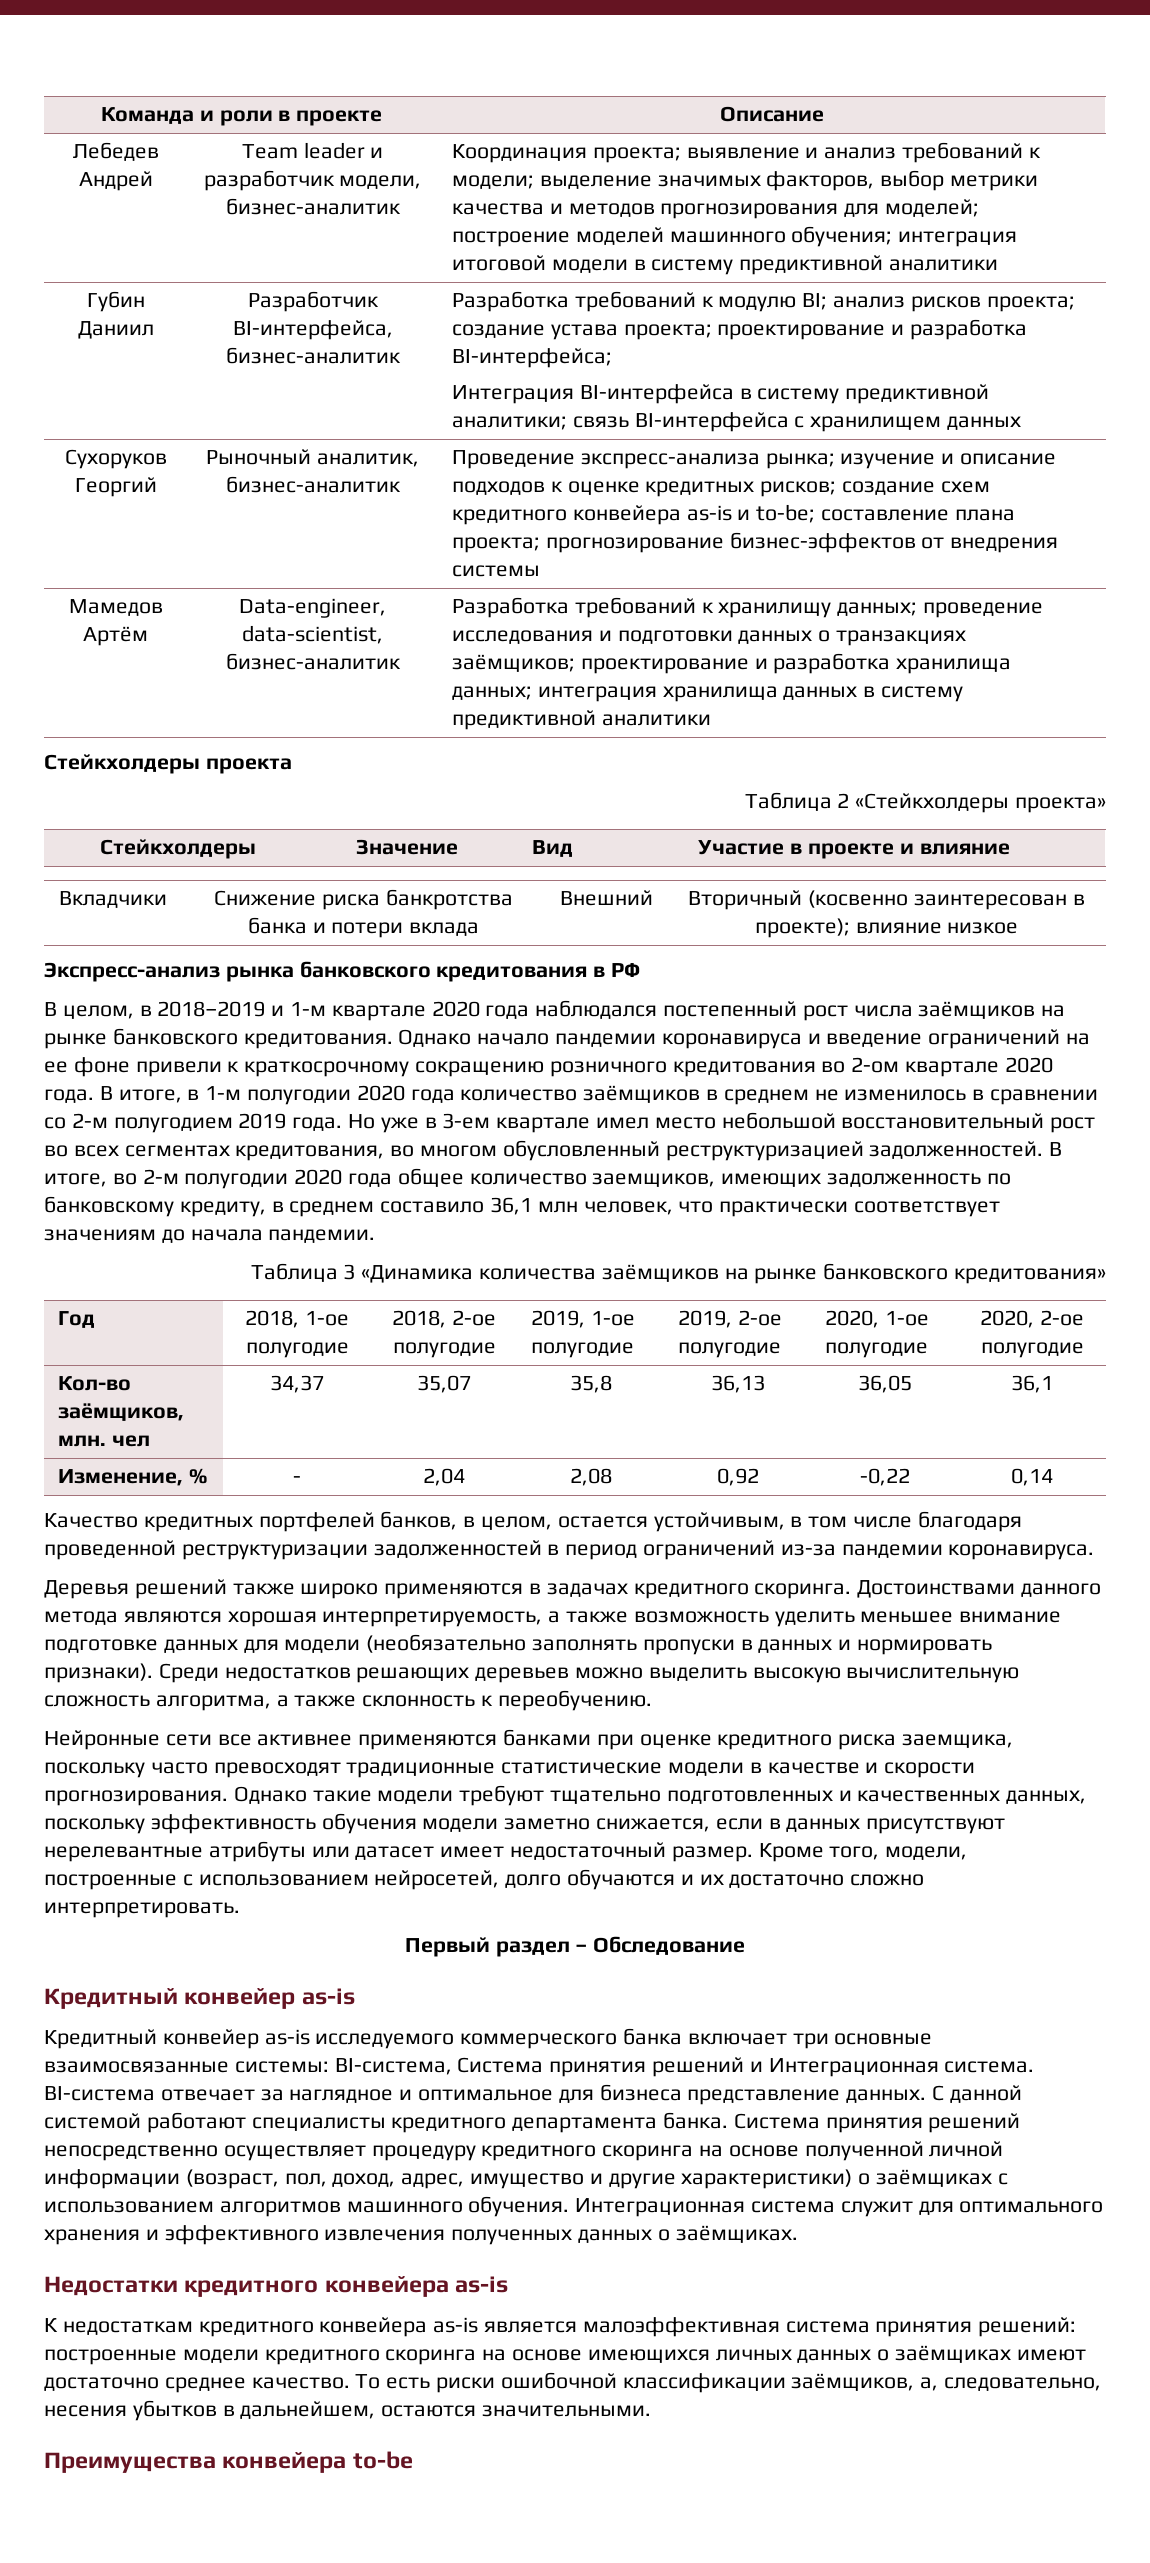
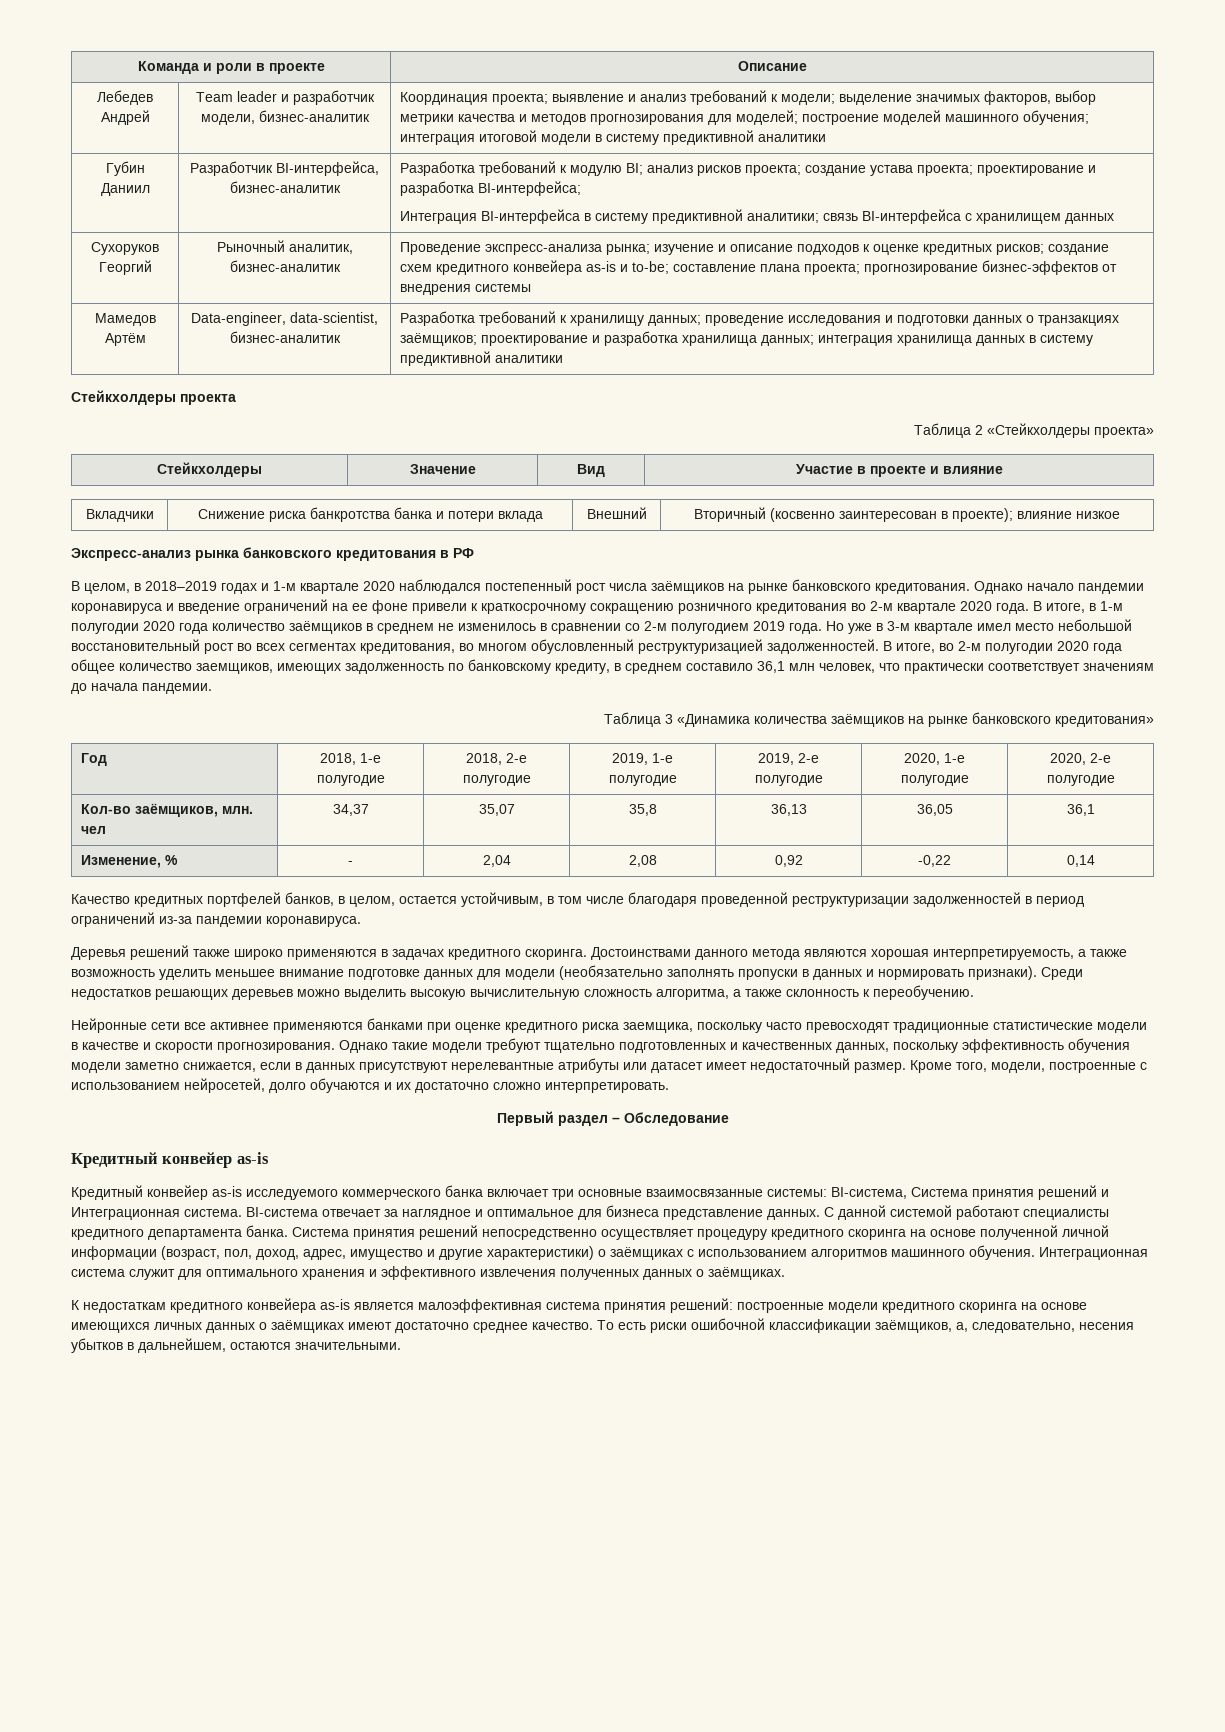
(266, 1009) none -> [221,583,257,594] годах
[485,1005,530,1019] года -> (395, 586) none
[851,1057,900,1073] 2-ом -> [870,601,893,611] 2-м
[442,1113,491,1129] 3-ем -> [887,621,910,631] 3-м
[304,1311,349,1326] 1-ое -> [360,753,381,763] 1-е
[451,1310,496,1326] [392,1342,496,1358] [531,1310,635,1328] [531,1342,635,1358] [678,1310,782,1328] [678,1342,782,1358] [825,1310,929,1328] [825,1342,929,1358] [980,1310,1084,1328] 2-ое полугодие | 2019, 1-ое полугодие | 2019, 2-ое полугодие | 2020, 1-ое полугодие | 2020, 2-ое -> [506,753,527,763] [462,775,531,786] [612,753,673,765] [608,775,677,786] [758,753,819,765] [754,775,823,786] [904,753,965,765] [900,775,969,786] [1050,753,1111,765] 2-е полугодие | 2019, 1-е полугодие | 2019, 2-е полугодие | 2020, 1-е полугодие | 2020, 2-е
[44,2276,509,2297] // Недостатки кредитного конвейера as-is -> (785, 1273) none
[44,2451,413,2473] // Преимущества конвейера to-be -> (401, 1346) none

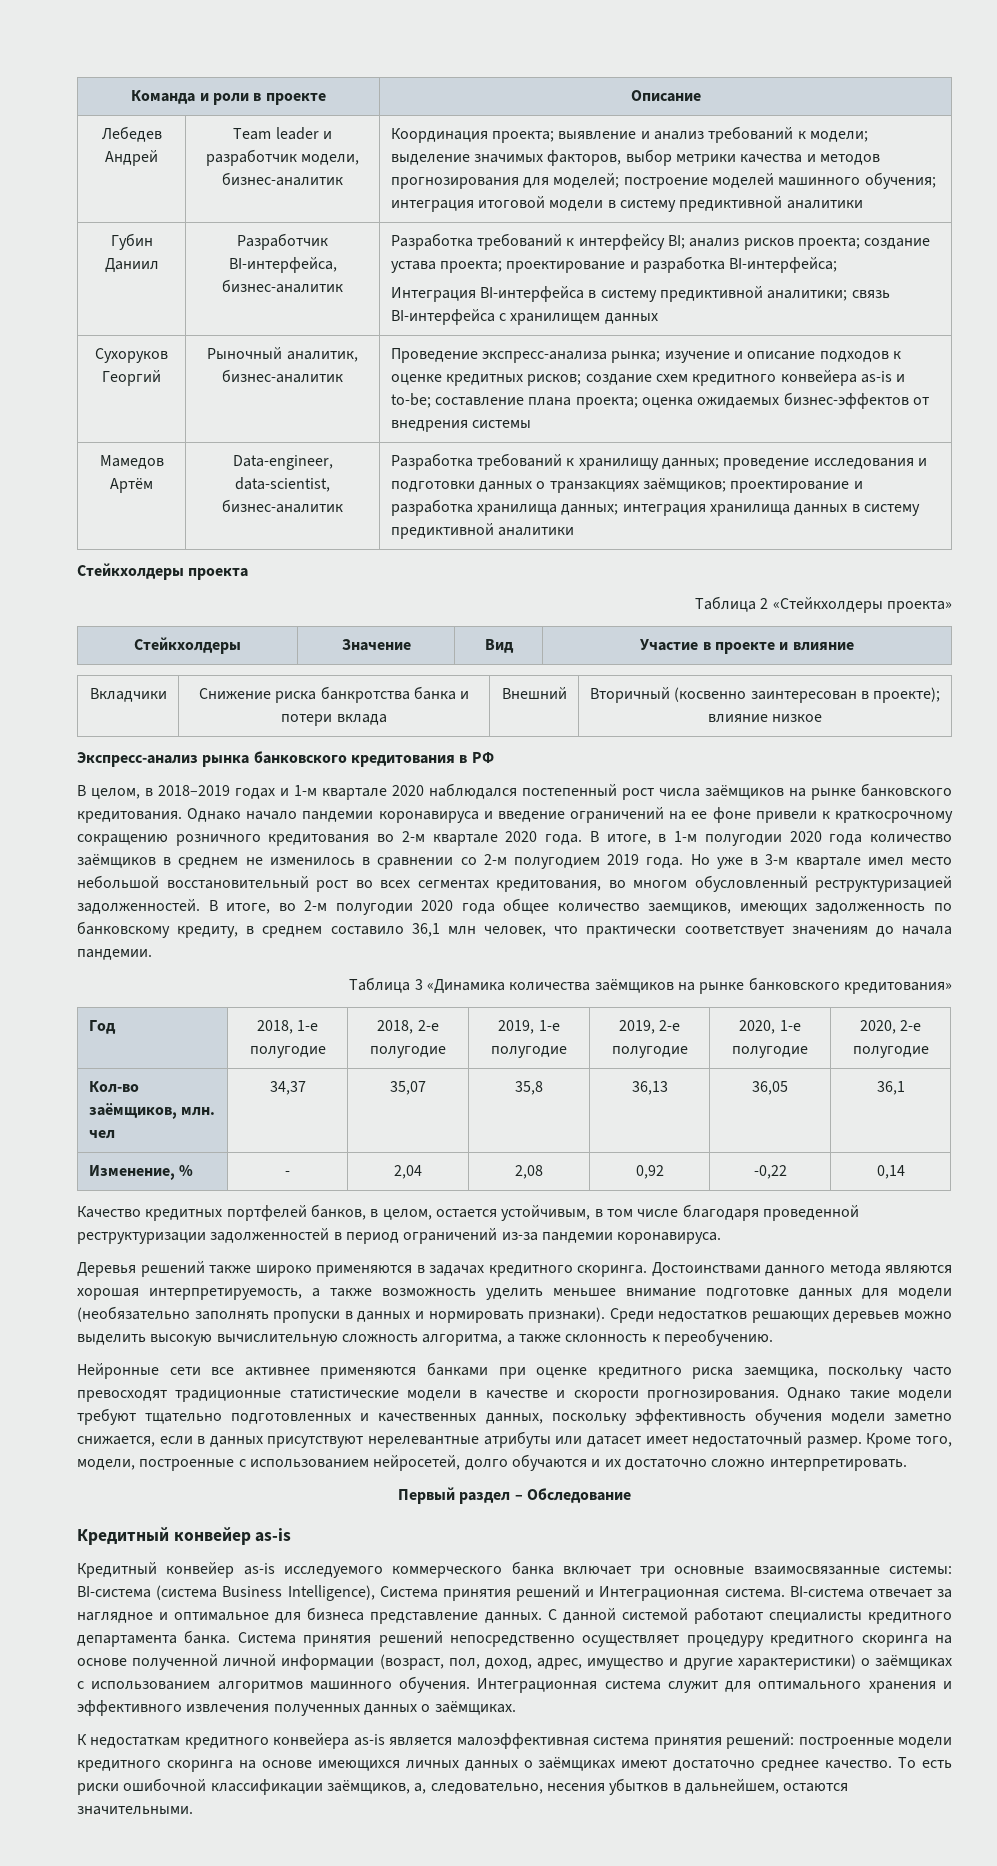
[569,165,622,176] модулю -> [578,234,665,250] интерфейсу
[863,264,978,275] прогнозирование -> [641,397,780,408] оценка ожидаемых
[831,1187,907,1199] BI-система, -> [77,1585,375,1601] BI-система (система Business Intelligence),

